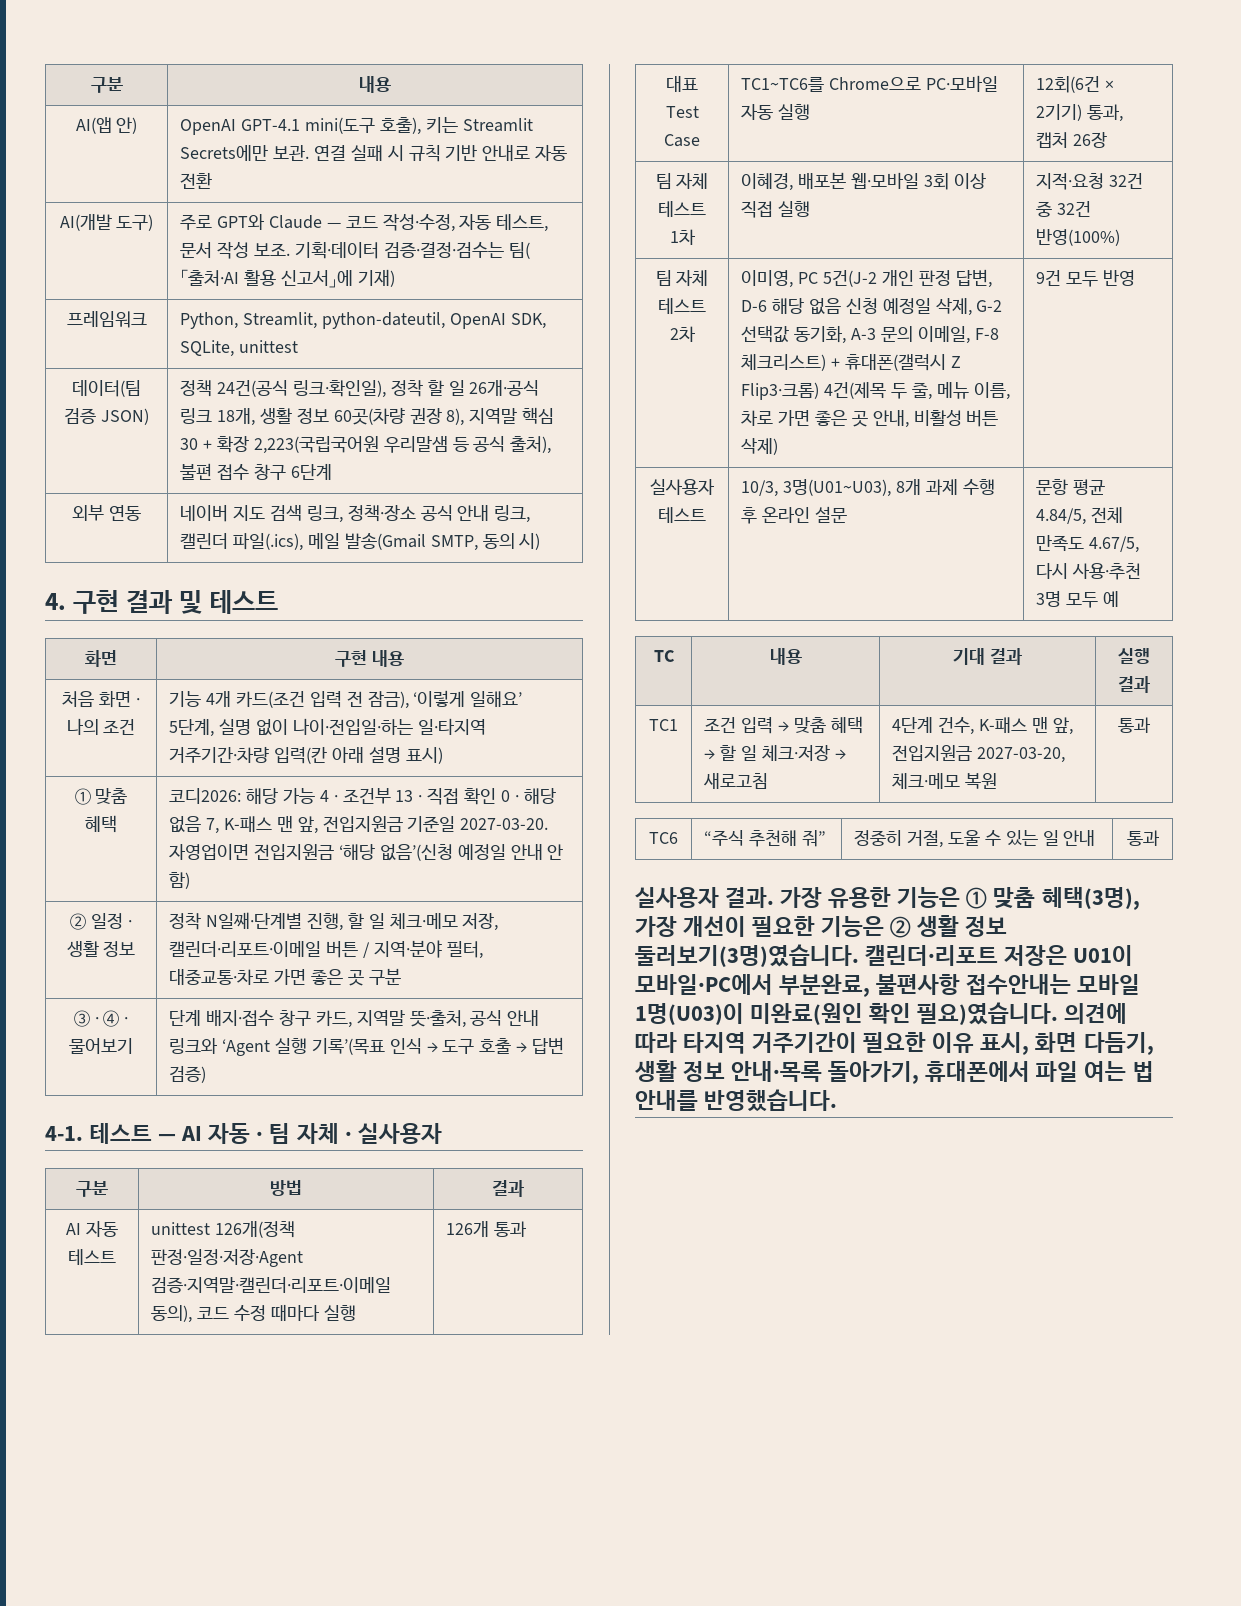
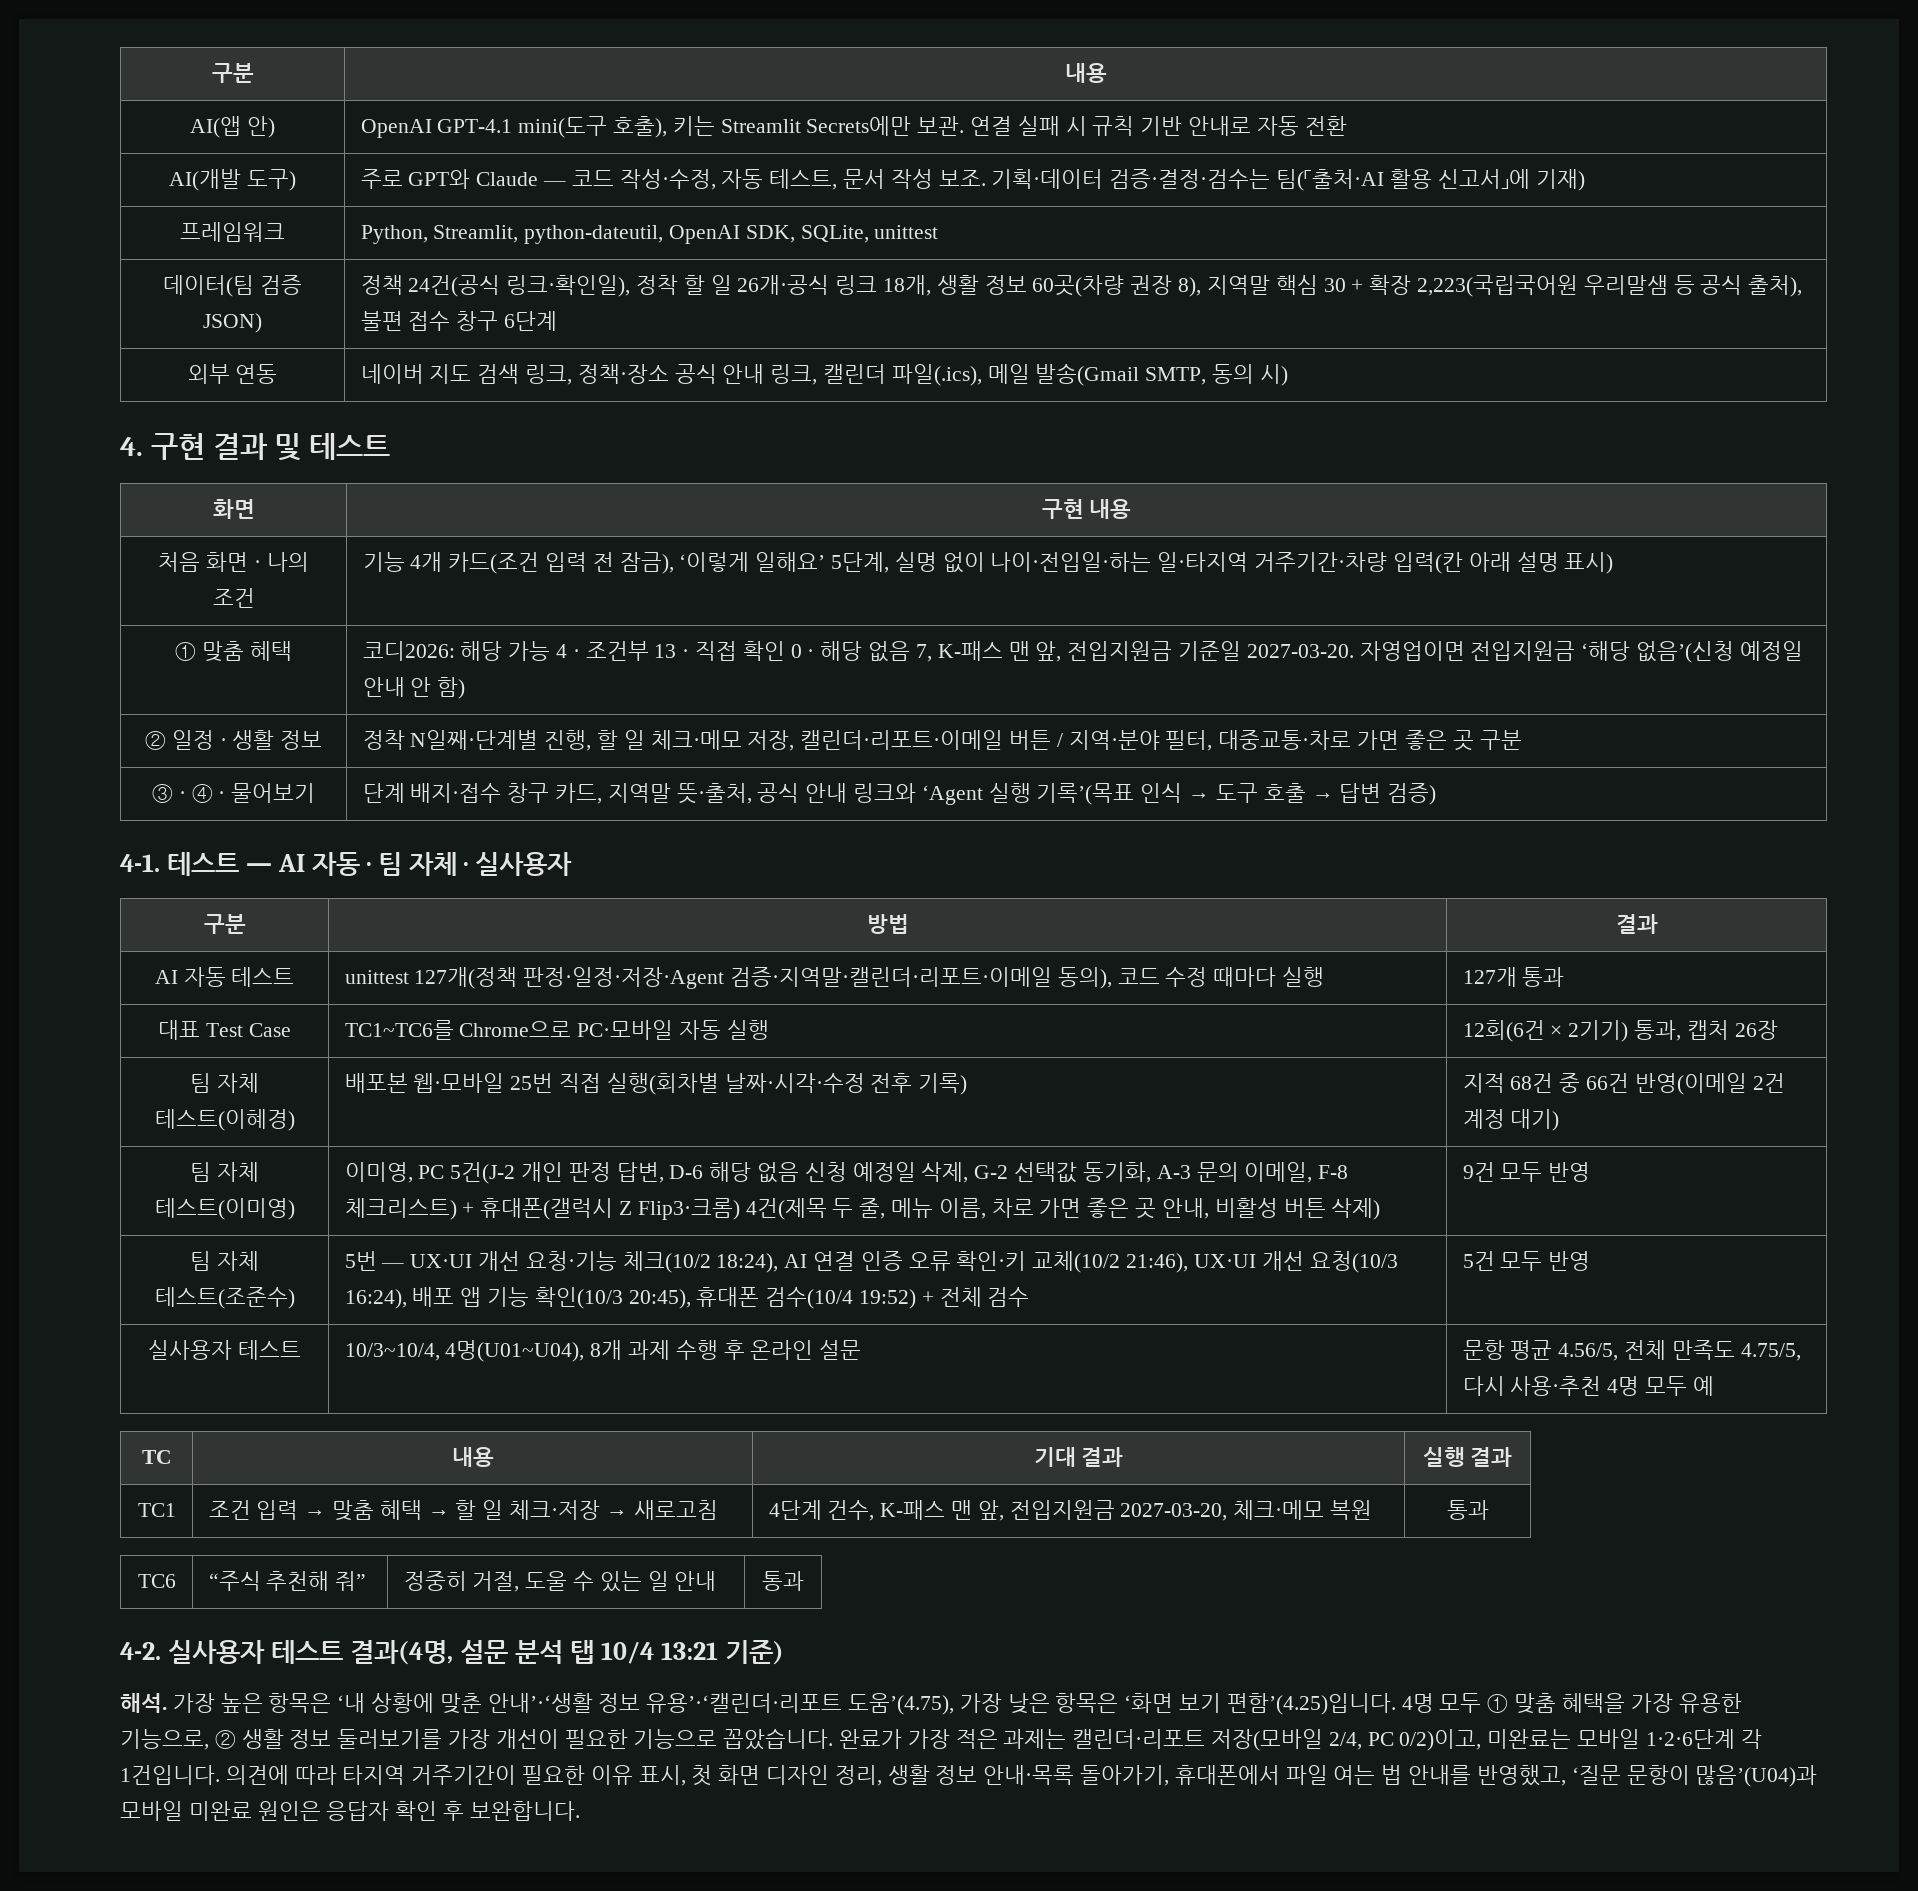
[215,1221,296,1238] 126개(정책 -> [414,967,518,989] 127개(정책
[446,1221,490,1237] 126개 -> [1462,967,1517,987] 127개
[658,201,706,217] [669,229,696,245] [741,172,986,191] [741,201,811,218] [1036,173,1144,190] [1036,201,1092,217] [1036,229,1121,246] [655,270,709,286] [658,298,706,314] [669,326,696,342] 테스트 1차 | 이혜경, 배포본 웹·모바일 3회 이상 직접 실행 | 지적·요청 32건 중 32건 반영(100%) // 팀 자체 테스트 2차 -> [154,1109,295,1131] [344,1073,968,1095] [1462,1073,1785,1095] [1462,1109,1560,1131] [190,1162,259,1182] [154,1198,295,1220] 테스트(이혜경) | 배포본 웹·모바일 25번 직접 실행(회차별 날짜·시각·수정 전후 기록) | 지적 68건 중 66건 반영(이메일 2건 계정 대기) // 팀 자체 테스트(이미영)
(1136, 278) none -> [190,1251,259,1271] [154,1287,295,1309] [344,1251,1398,1273] [344,1287,1030,1309] [1462,1251,1591,1271] // 팀 자체 테스트(조준수) | 5번 — UX·UI 개선 요청·기능 체크(10/2 18:24), AI 연결 인증 오류 확인·키 교체(10/2 21:46), UX·UI 개선 요청(10/3 16:24), 배포 앱 기능 확인(10/3 20:45), 휴대폰 검수(10/4 19:52) + 전체 검수 | 5건 모두 반영
[741,479,892,497] 10/3, 3명(U01~U03), -> [344,1340,585,1362] 10/3~10/4, 4명(U01~U04),
[1036,508,1087,525] 4.84/5, -> [1558,1343,1619,1361] 4.56/5,
[1089,536,1140,553] 4.67/5, -> [1740,1343,1801,1361] 4.75/5,
[1036,591,1062,607] 3명 -> [1607,1376,1640,1396] 4명
[635,887,1140,910] [635,915,1008,938] [635,944,1134,967] [635,974,1141,997] [635,1002,1059,1025] 실사용자 결과. 가장 유용한 기능은 ① 맞춤 혜택(3명), 가장 개선이 필요한 기능은 ② 생활 정보 둘러보기(3명)였습니다. 캘린더·리포트 저장은 U01이 모바일·PC에서 부분완료, 불편사항 접수안내는 모바일 1명(U03)이 미완료(원인 확인 필요)였습니다. -> [120,1640,785,1665] [120,1693,1742,1715] [120,1728,1762,1751] [120,1765,220,1785] 4-2. 실사용자 테스트 결과(4명, 설문 분석 탭 10/4 13:21 기준) // 해석. 가장 높은 항목은 ‘내 상황에 맞춘 안내’·‘생활 정보 유용’·‘캘린더·리포트 도움’(4.75), 가장 낮은 항목은 ‘화면 보기 편함’(4.25)입니다. 4명 모두 ① 맞춤 혜택을 가장 유용한 기능으로, ② 생활 정보 둘러보기를 가장 개선이 필요한 기능으로 꼽았습니다. 완료가 가장 적은 과제는 캘린더·리포트 저장(모바일 2/4, PC 0/2)이고, 미완료는 모바일 1·2·6단계 각 1건입니다.
[1035,1032,1154,1055] 화면 다듬기, -> [691,1765,882,1786] 첫 화면 디자인 정리,
[704,1089,838,1112] 반영했습니다. -> [1476,1765,1818,1787] [120,1801,580,1821] 반영했고, ‘질문 문항이 많음’(U04)과 모바일 미완료 원인은 응답자 확인 후 보완합니다.

